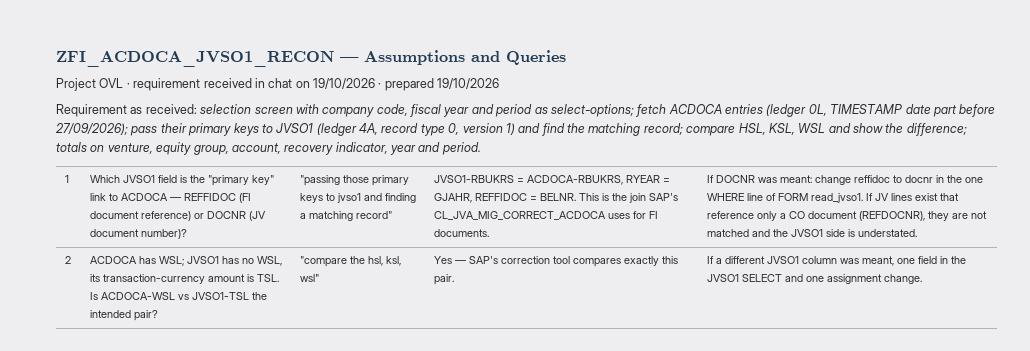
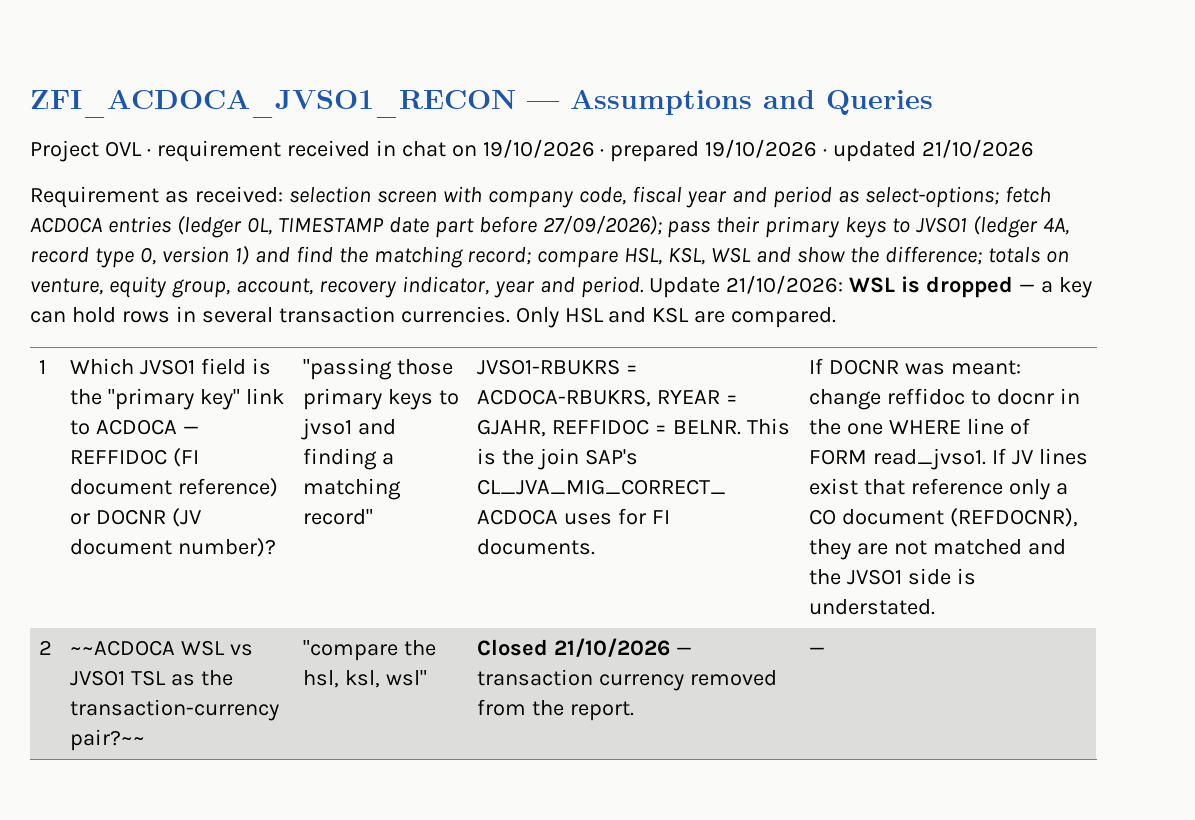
(500, 83) none -> [823,139,1035,162] · updated 21/10/2026
(481, 148) none -> [649,275,1093,298] [30,306,837,328] Update 21/10/2026: WSL is dropped — a key can hold rows in several transaction currencies. Only HSL and KSL are compared.
[90,256,283,266] [90,274,280,284] [90,292,268,300] [90,310,159,321] ACDOCA has WSL; JVSO1 has no WSL, its transaction-currency amount is TSL. Is ACDOCA-WSL vs JVSO1-TSL the intended pair? -> [69,640,253,656] [69,670,233,686] [69,699,279,721] [69,729,145,751] ~~ACDOCA WSL vs JVSO1 TSL as the transaction-currency pair?~~
[434,256,679,267] [434,274,455,285] [707,256,967,266] [707,274,923,284] Yes — SAP's correction tool compares exactly this pair. | If a different JVSO1 column was meant, one field in the JVSO1 SELECT and one assignment change. -> [476,638,692,657] [476,669,777,691] [476,699,634,721] [808,647,825,655] Closed 21/10/2026 — transaction currency removed from the report. | —

